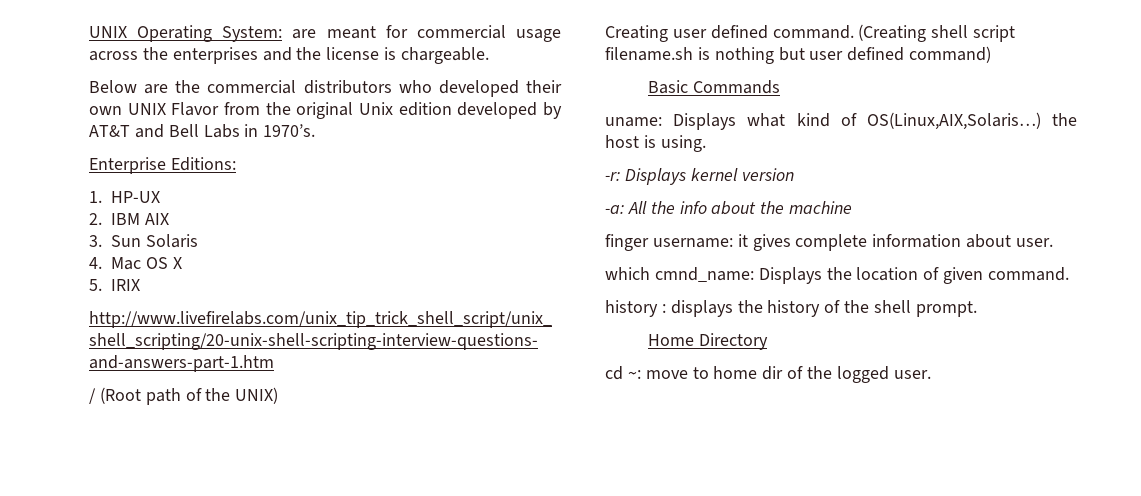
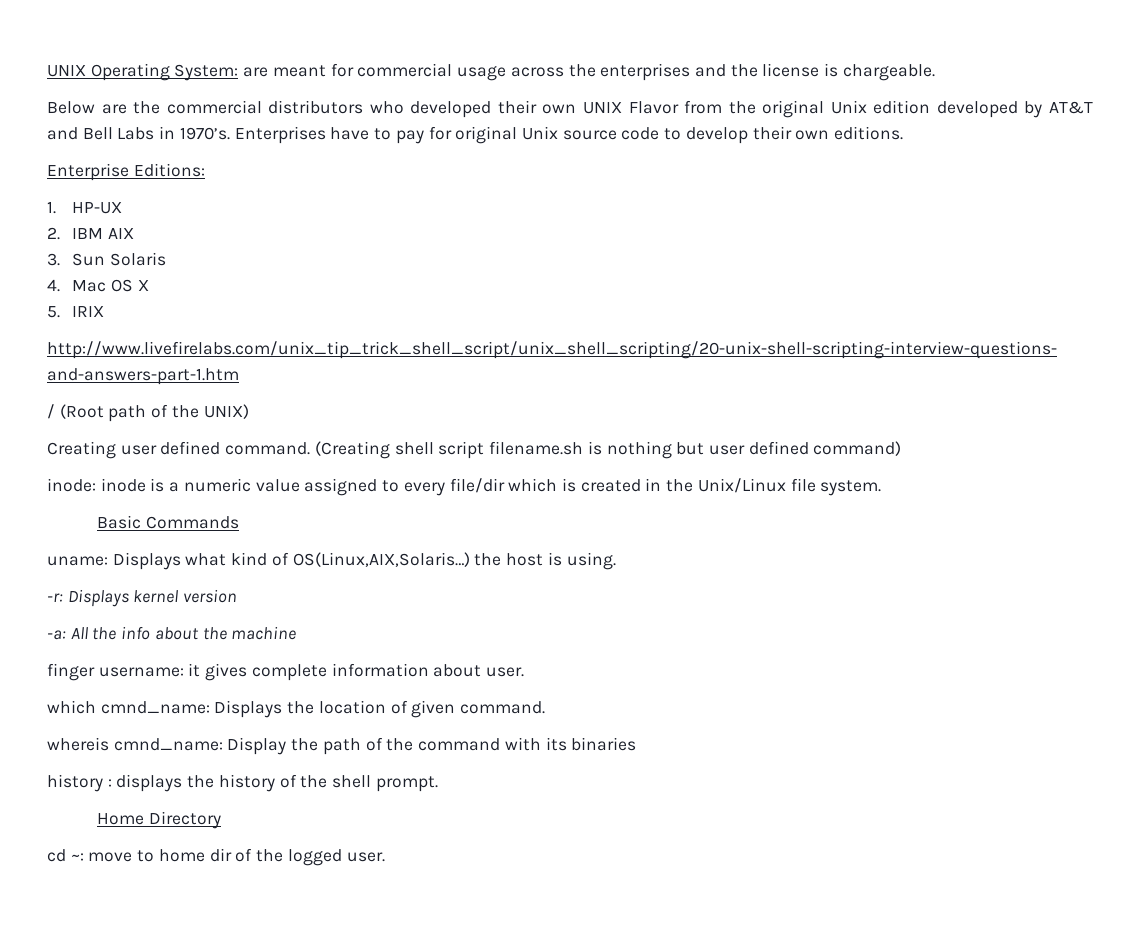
(316, 130) none -> [234,126,904,144] Enterprises have to pay for original Unix source code to develop their own editions.
(992, 54) none -> [47,478,882,496] // inode: inode is a numeric value assigned to every file/dir which is created in the Unix/Linux file system.
(1070, 274) none -> [47,737,637,755] // whereis cmnd_name: Display the path of the command with its binaries

